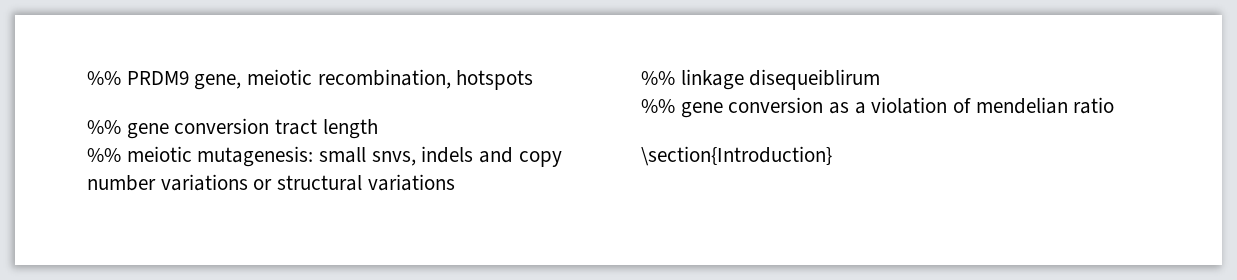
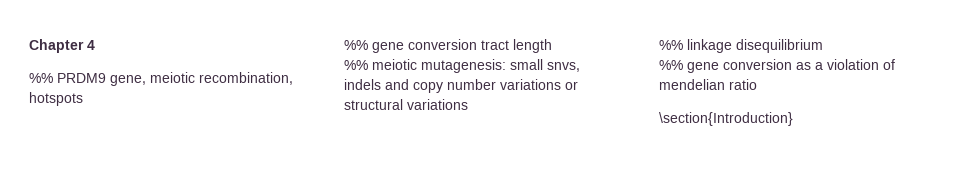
(87, 78) none -> [29,39,95,53] Chapter 4 //
[749,69,881,90] disequeiblirum -> [736,39,823,53] disequilibrium

